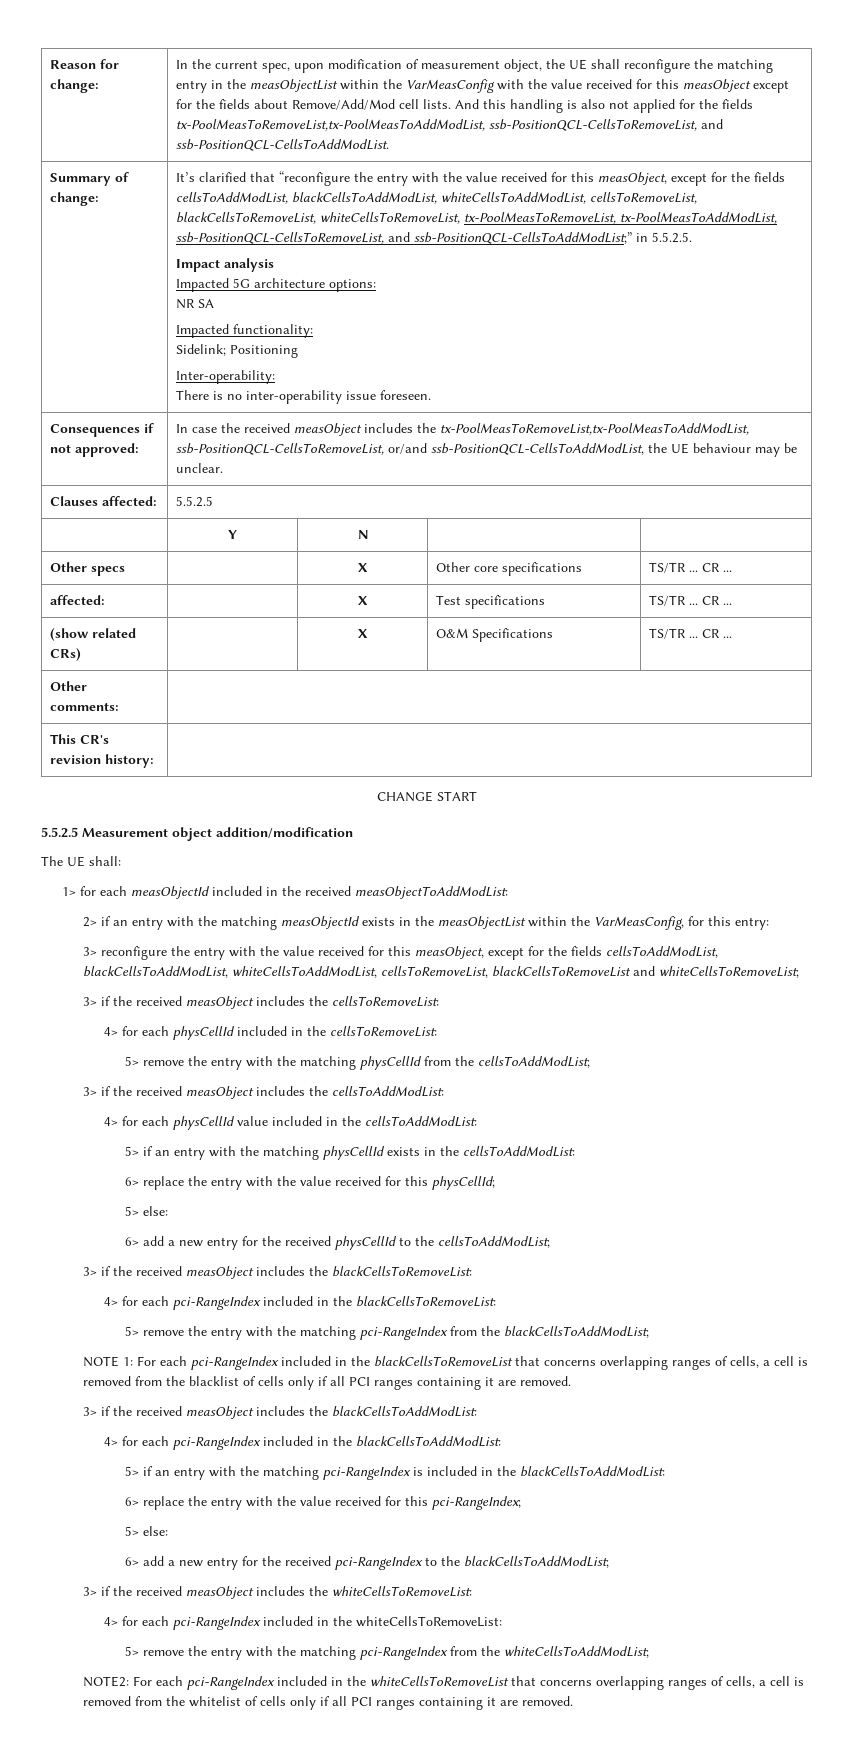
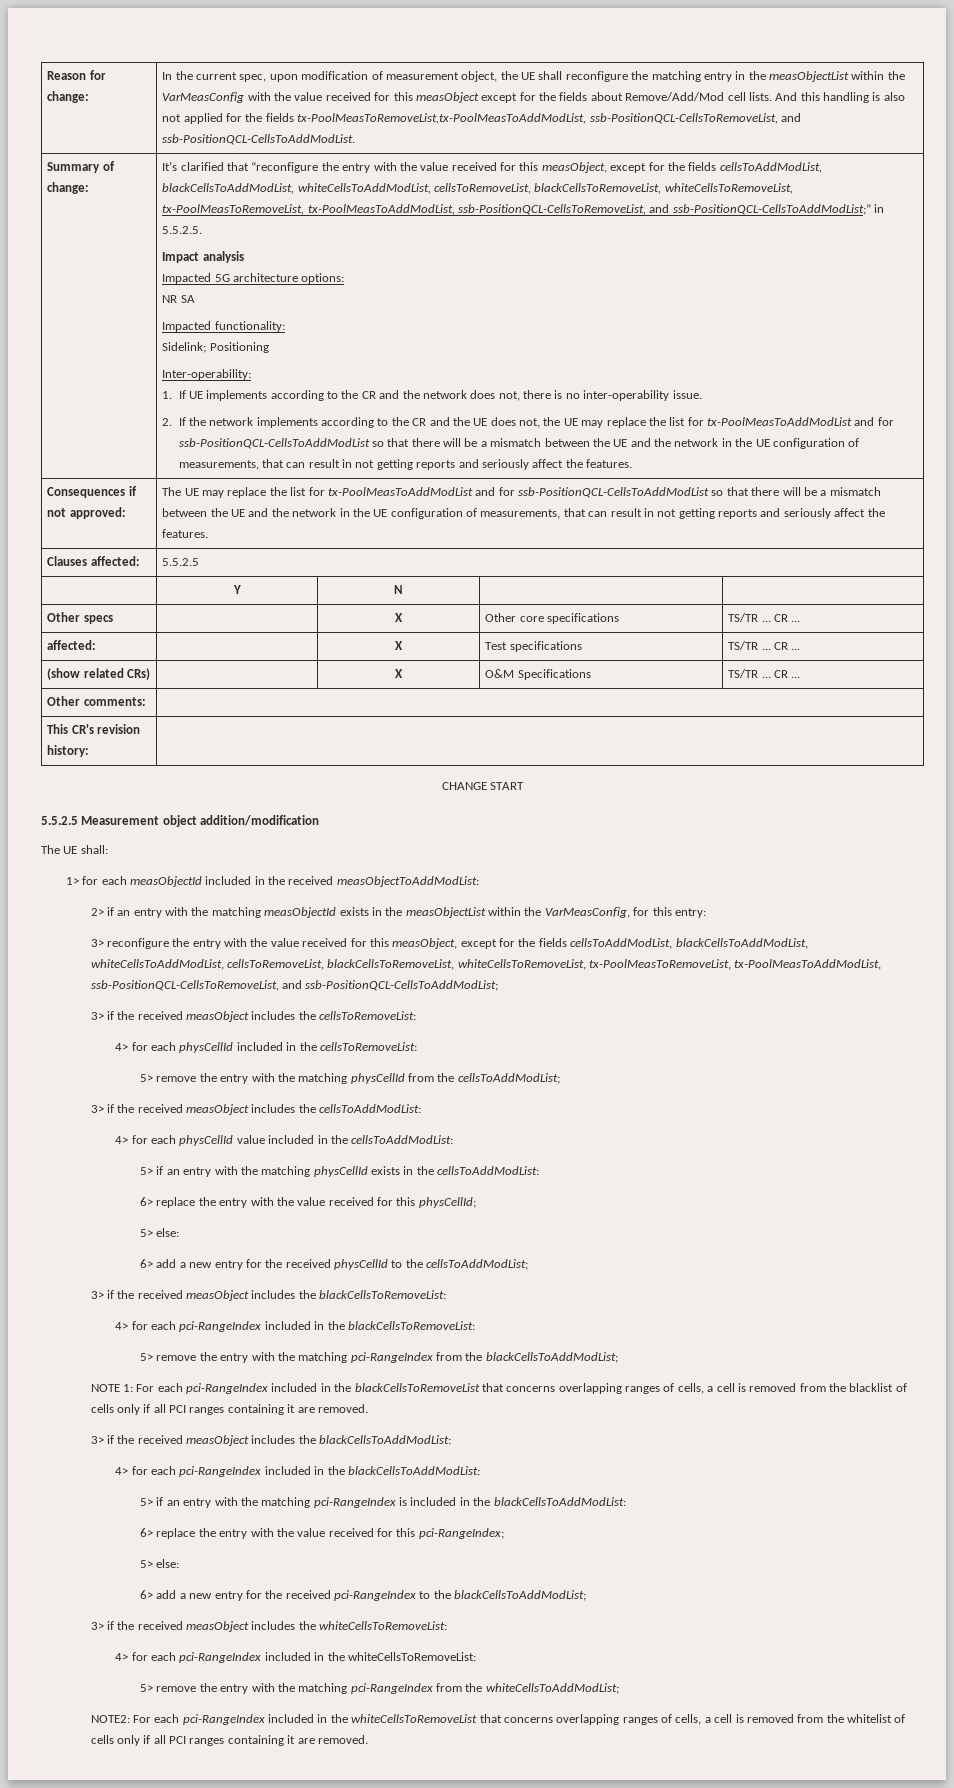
[175,390,431,404] [49,423,154,437] [49,443,139,457] [175,423,749,436] [175,443,797,457] [175,463,223,473] There is no inter-operability issue foreseen. // Consequences if not approved: | In case the received measObject includes the tx-PoolMeasToRemoveList,tx-PoolMeasToAddModList, ssb-PositionQCL-CellsToRemoveList, or/and ssb-PositionQCL-CellsToAddModList, the UE behaviour may be unclear. -> [162,390,702,401] [162,417,894,428] [178,438,860,449] [178,459,633,470] [47,486,137,498] [47,507,126,519] [162,487,881,498] [162,508,885,519] [162,529,209,538] 1. If UE implements according to the CR and the network does not, there is no inter-operability issue. // 2. If the network implements according to the CR and the UE does not, the UE may replace the list for tx-PoolMeasToAddModList and for ssb-PositionQCL-CellsToAddModList so that there will be a mismatch between the UE and the network in the UE configuration of measurements, that can result in not getting reports and seriously affect the features. // Consequences if not approved: | The UE may replace the list for tx-PoolMeasToAddModList and for ssb-PositionQCL-CellsToAddModList so that there will be a mismatch between the UE and the network in the UE configuration of measurements, that can result in not getting reports and seriously affect the features.
[492,966,800,978] blackCellsToRemoveList and whiteCellsToRemoveList; -> [327,959,882,970] [90,980,499,991] blackCellsToRemoveList, whiteCellsToRemoveList, tx-PoolMeasToRemoveList, tx-PoolMeasToAddModList, ssb-PositionQCL-CellsToRemoveList, and ssb-PositionQCL-CellsToAddModList;

